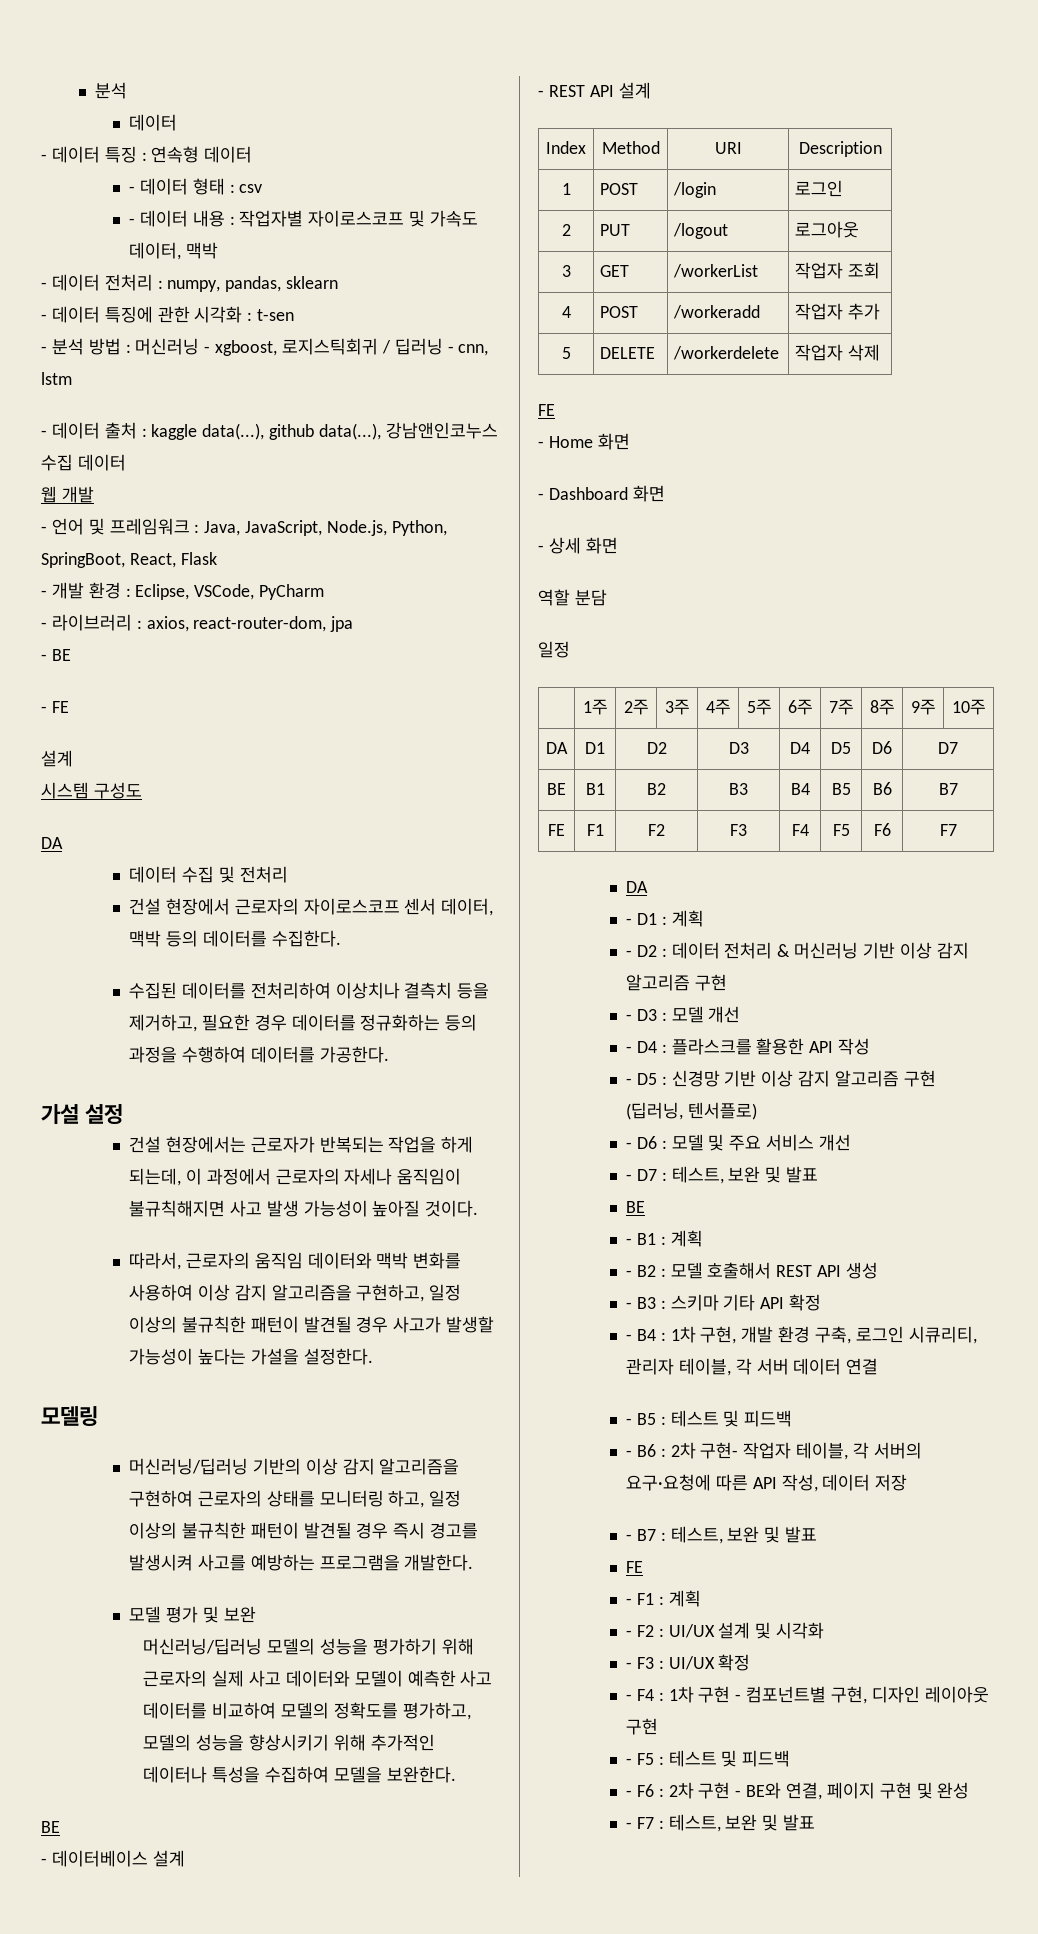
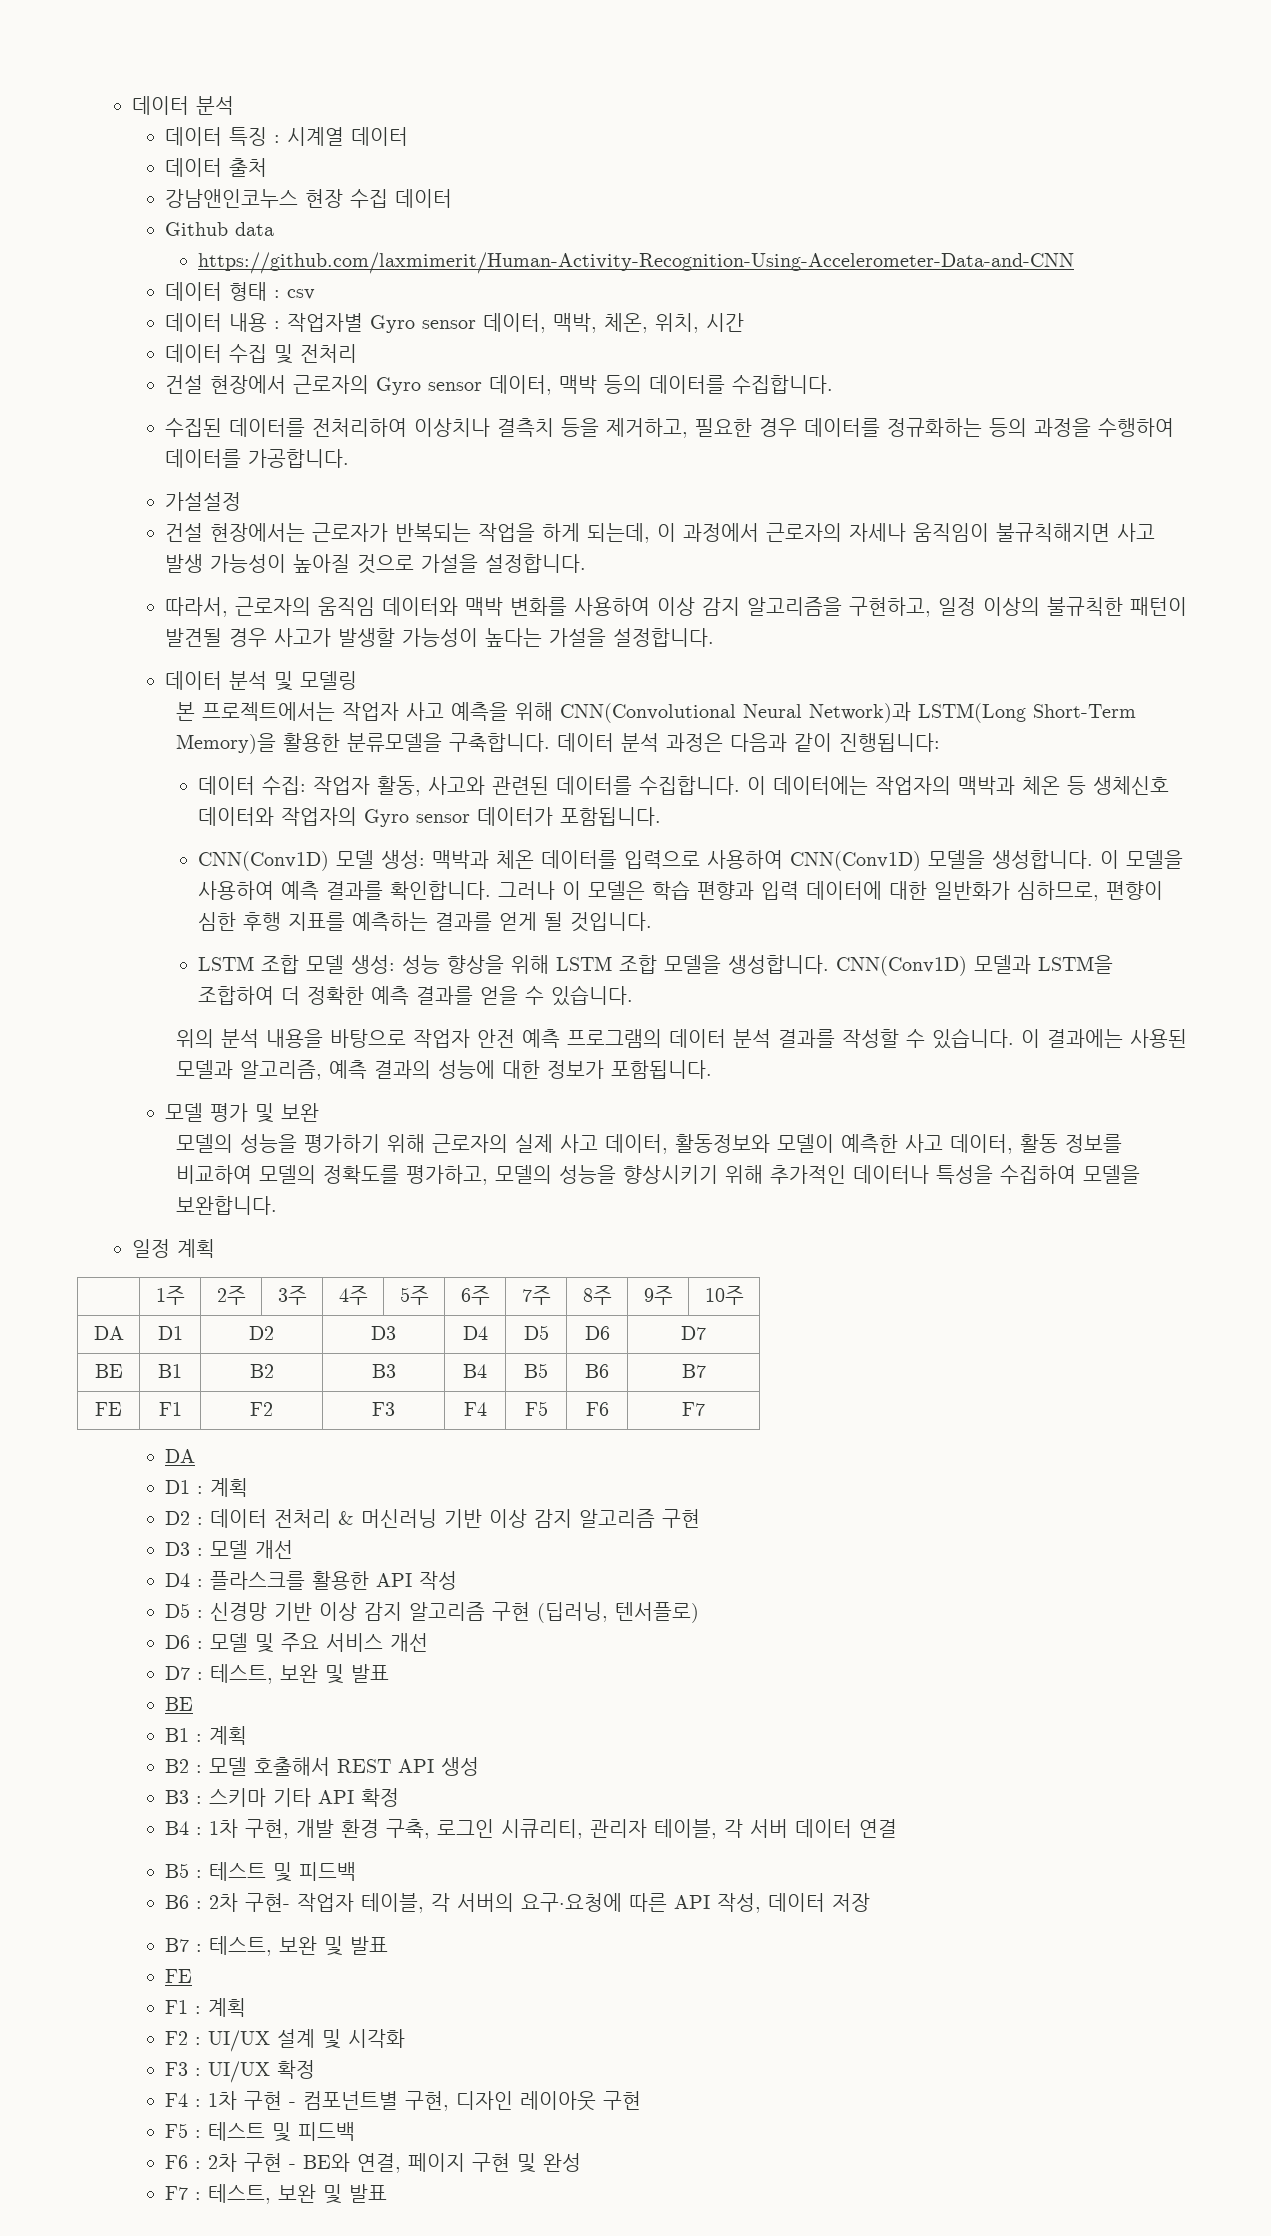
(94, 90) none -> [132,96,190,115] 데이터
[41,146,100,163] // - 데이터 -> (223, 136) none
[151,146,253,163] [128,186,135,193] 연속형 데이터 // - -> [287,127,409,146] [165,158,268,177] [165,189,453,208] [165,222,275,236] [198,252,1075,274] 시계열 데이터 // 데이터 출처 // 강남앤인코누스 현장 수집 데이터 // Github data // https://github.com/laxmimerit/Human-Activity-Recognition-Using-Accelerometer-Data-and-CNN //
[128,218,135,225] - -> (316, 294) none
[308,210,479,227] [128,242,218,260] [41,274,339,292] [41,306,295,323] [41,338,489,356] [41,372,72,385] [41,422,498,440] [41,454,126,471] [41,486,94,503] [41,518,447,536] [41,552,217,568] [41,582,325,600] [41,614,354,632] [41,649,71,661] [41,701,69,713] [41,750,73,767] [41,782,142,799] [41,837,63,849] 자이로스코프 및 가속도 데이터, 맥박 // - 데이터 전처리 : numpy, pandas, sklearn // - 데이터 특징에 관한 시각화 : t-sen // - 분석 방법 : 머신러닝 - xgboost, 로지스틱회귀 / 딥러닝 - cnn, lstm // - 데이터 출처 : kaggle data(...), github data(...), 강남앤인코누스 수집 데이터 // 웹 개발 // - 언어 및 프레임워크 : Java, JavaScript, Node.js, Python, SpringBoot, React, Flask // - 개발 환경 : Eclipse, VSCode, PyCharm // - 라이브러리 : axios, react-router-dom, jpa // - BE // - FE // 설계 // 시스템 구성도 // DA -> [370,313,745,333] Gyro sensor 데이터, 맥박, 체온, 위치, 시간
[303,898,437,915] 자이로스코프 센서 -> [376,377,483,395] Gyro sensor
[271,930,341,947] 수집한다. -> [732,375,834,394] 수집합니다.
[319,1046,389,1063] [41,1104,124,1125] 가공한다. // 가설 설정 -> [248,449,350,468] [165,492,242,511] 가공합니다. // 가설설정
[425,1200,479,1217] 것이다. -> [357,554,587,574] 것으로 가설을 설정합니다.
[303,1348,373,1365] [41,1406,98,1427] [128,1458,460,1475] [128,1490,462,1508] [128,1522,479,1539] [128,1554,474,1571] 설정한다. // 모델링 // 머신러닝/딥러닝 기반의 이상 감지 알고리즘을 구현하여 근로자의 상태를 모니터링 하고, 일정 이상의 불규칙한 패턴이 발견될 경우 즉시 경고를 발생시켜 사고를 예방하는 프로그램을 개발한다. -> [613,628,715,647] [165,671,358,691] [176,702,1137,723] [176,733,941,754] [198,776,1170,796] [198,807,662,827] [198,850,1184,871] [198,880,1164,901] [198,912,653,932] [198,955,1114,976] [198,985,634,1006] [176,1028,1188,1049] [176,1060,713,1080] 설정합니다. // 데이터 분석 및 모델링 // 본 프로젝트에서는 작업자 사고 예측을 위해 CNN(Convolutional Neural Network)과 LSTM(Long Short-Term Memory)을 활용한 분류모델을 구축합니다. 데이터 분석 과정은 다음과 같이 진행됩니다: // 데이터 수집: 작업자 활동, 사고와 관련된 데이터를 수집합니다. 이 데이터에는 작업자의 맥박과 체온 등 생체신호 데이터와 작업자의 Gyro sensor 데이터가 포함됩니다. // CNN(Conv1D) 모델 생성: 맥박과 체온 데이터를 입력으로 사용하여 CNN(Conv1D) 모델을 생성합니다. 이 모델을 사용하여 예측 결과를 확인합니다. 그러나 이 모델은 학습 편향과 입력 데이터에 대한 일반화가 심하므로, 편향이 심한 후행 지표를 예측하는 결과를 얻게 될 것입니다. // LSTM 조합 모델 생성: 성능 향상을 위해 LSTM 조합 모델을 생성합니다. CNN(Conv1D) 모델과 LSTM을 조합하여 더 정확한 예측 결과를 얻을 수 있습니다. // 위의 분석 내용을 바탕으로 작업자 안전 예측 프로그램의 데이터 분석 결과를 작성할 수 있습니다. 이 결과에는 사용된 모델과 알고리즘, 예측 결과의 성능에 대한 정보가 포함됩니다.
[143,1638,263,1655] 머신러닝/딥러닝 -> (320, 1112) none
[285,1670,350,1687] 데이터와 -> [605,1134,771,1154] 데이터, 활동정보와
[143,1702,208,1719] 데이터를 -> [950,1134,1123,1154] 데이터, 활동 정보를
[386,1766,456,1783] [41,1821,60,1833] [41,1850,185,1867] [538,82,651,99] [546,141,586,154] [601,141,660,154] [714,142,742,154] [798,141,882,157] [561,183,571,195] [600,183,639,195] [673,182,717,198] [795,180,844,197] [561,224,571,236] [600,224,631,236] [673,223,729,239] [795,221,860,238] [561,265,571,277] [600,265,630,277] [673,264,759,278] [795,262,881,279] [561,306,571,318] [600,306,639,318] [673,305,761,319] [795,303,881,320] [561,347,571,359] [600,347,656,359] [673,346,780,360] [795,344,881,361] [538,404,555,416] [538,433,630,450] [538,485,665,502] [538,537,618,554] [538,589,607,606] [538,641,570,658] 보완한다. // BE // - 데이터베이스 설계 // - REST API 설계 // Index | Method | URI | Description // 1 | POST | /login | 로그인 // 2 | PUT | /logout | 로그아웃 // 3 | GET | /workerList | 작업자 조회 // 4 | POST | /workeradd | 작업자 추가 // 5 | DELETE | /workerdelete | 작업자 삭제 // FE // - Home 화면 // - Dashboard 화면 // - 상세 화면 // 역할 분담 // 일정 -> [176,1196,278,1215] [132,1239,216,1258] 보완합니다. // 일정 계획
[625,918,632,925] - -> (196, 1456) none
[625,950,632,957] - -> (249, 1487) none
[625,1014,632,1021] - -> (701, 1518) none
[625,1046,632,1053] - -> (294, 1549) none
[625,1078,632,1085] - -> (458, 1580) none
[625,1142,632,1149] - -> (700, 1612) none
[625,1174,632,1181] - -> (429, 1642) none
[625,1238,632,1245] - -> (194, 1704) none
[625,1270,632,1277] - -> (248, 1735) none
[625,1302,632,1309] - -> (480, 1766) none
[625,1334,632,1341] - -> (400, 1797) none
[625,1418,632,1425] - -> (898, 1828) none
[625,1450,632,1457] - -> (357, 1871) none
[625,1534,632,1541] - -> (871, 1902) none
[625,1598,632,1605] - -> (193, 1976) none
[625,1630,632,1637] - -> (247, 2007) none
[625,1662,632,1669] - -> (406, 2038) none
[625,1694,632,1701] - -> (316, 2069) none
[625,1758,632,1765] - -> (642, 2100) none
[625,1790,632,1797] - -> (356, 2131) none
[625,1822,632,1829] - -> (582, 2162) none

